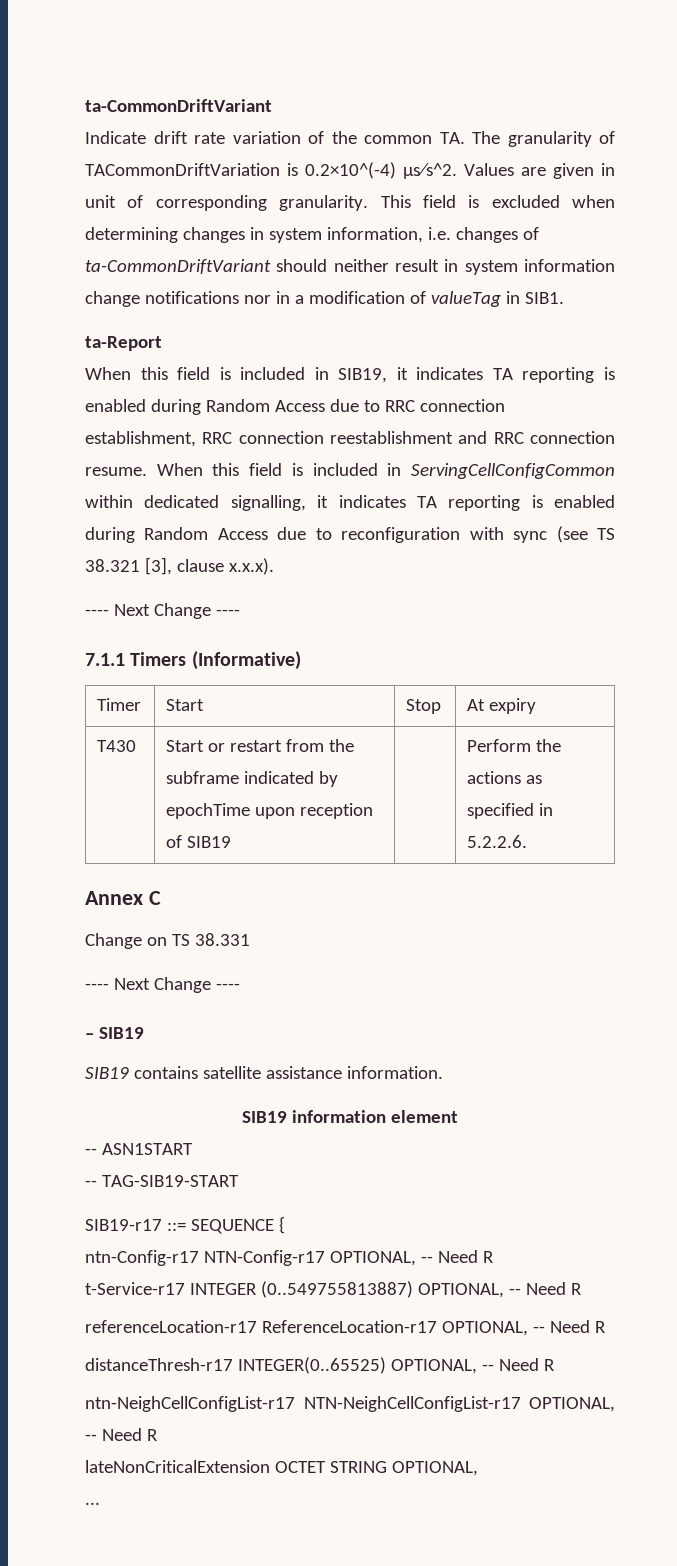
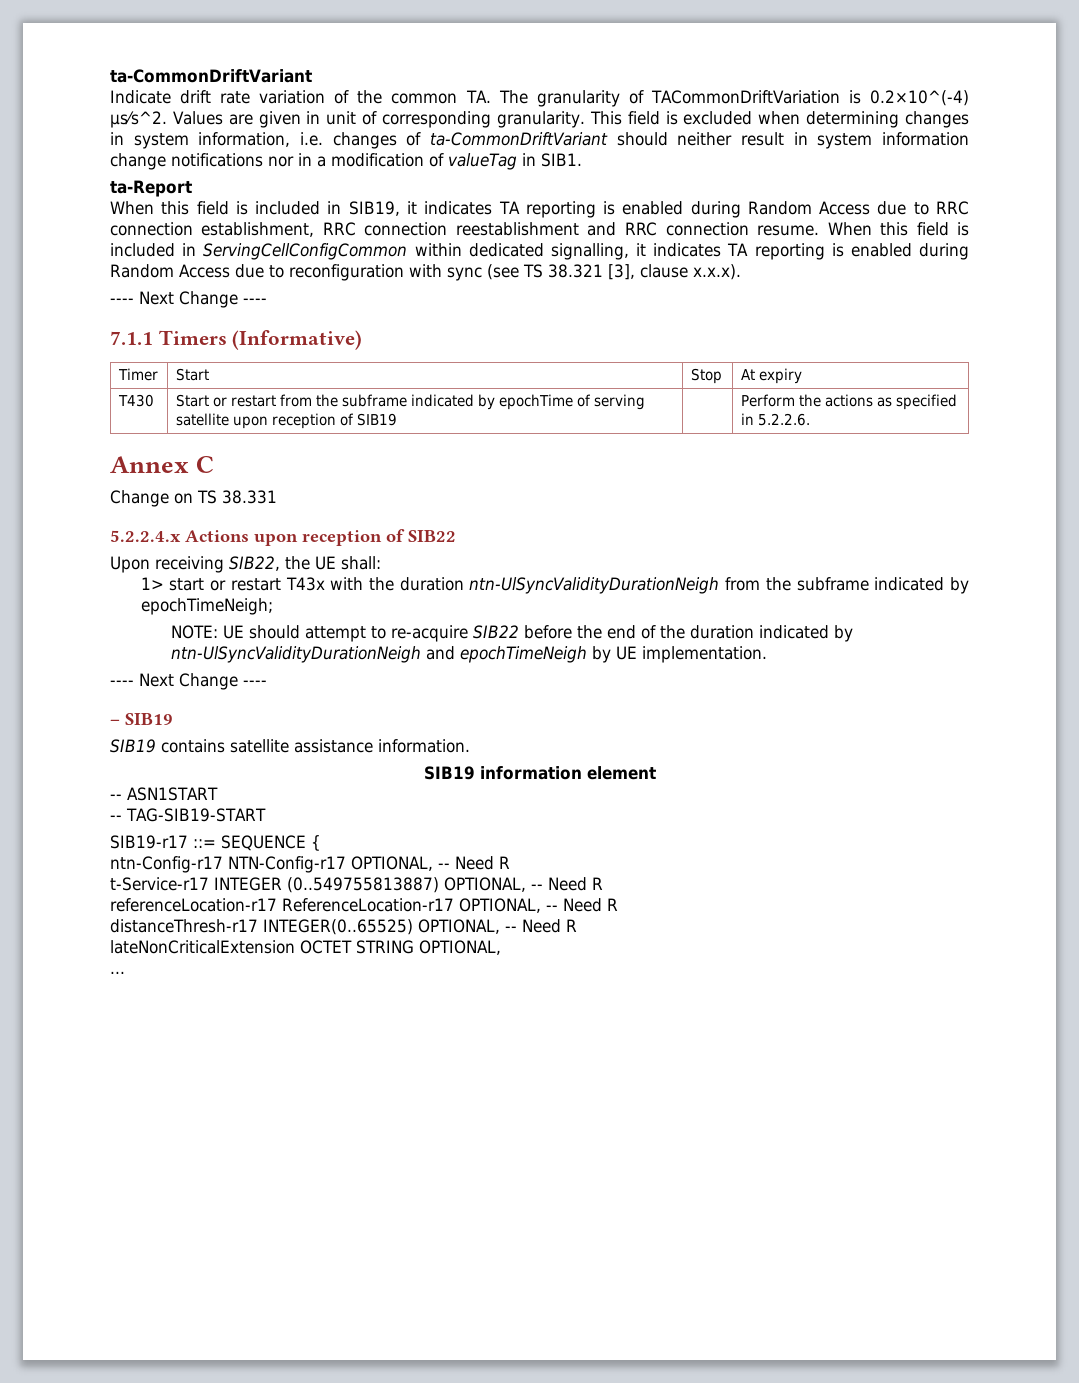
(251, 811) none -> [577,394,646,410] [175,413,229,426] of serving satellite
(250, 939) none -> [110,529,456,546] [110,556,381,573] [140,577,970,594] [140,598,273,615] [171,625,854,642] [171,646,768,663] // 5.2.2.4.x Actions upon reception of SIB22 // Upon receiving SIB22, the UE shall: // 1> start or restart T43x with the duration ntn-UlSyncValidityDurationNeigh from the subframe indicated by epochTimeNeigh; // NOTE: UE should attempt to re-acquire SIB22 before the end of the duration indicated by ntn-UlSyncValidityDurationNeigh and epochTimeNeigh by UE implementation.
[85,1396,615,1412] [85,1428,158,1441] // ntn-NeighCellConfigList-r17 NTN-NeighCellConfigList-r17 OPTIONAL, -- Need R -> (577, 925) none

